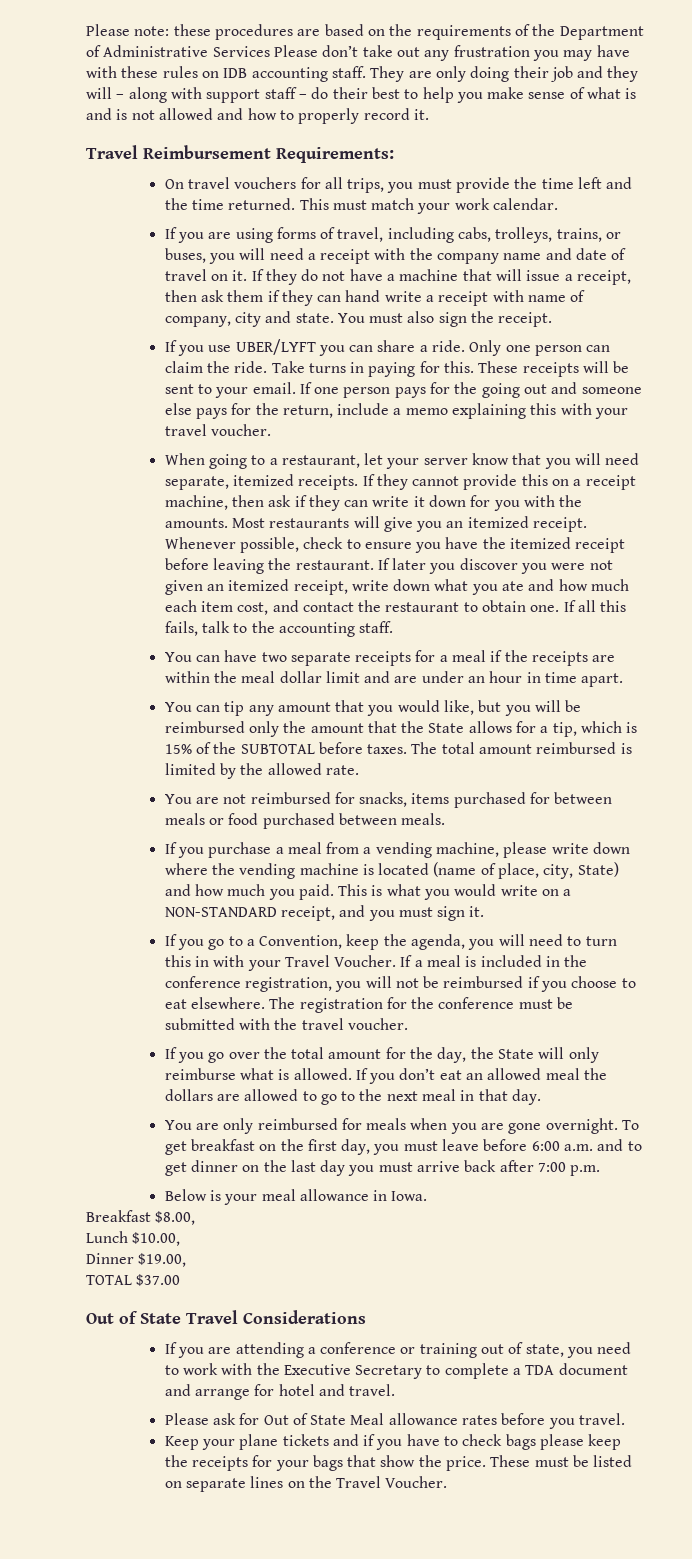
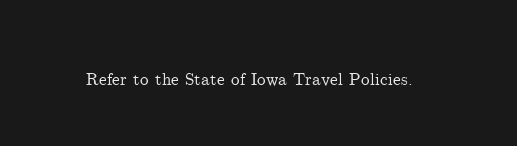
[86,24,644,40] [86,45,630,61] [86,66,639,82] [86,87,637,103] [86,108,429,124] [86,145,394,163] [164,177,633,193] [164,198,559,214] [164,227,622,243] [164,248,627,264] [164,269,632,285] [164,290,586,306] [164,311,553,327] [164,339,611,356] [164,361,630,377] [164,382,642,398] [164,403,629,419] [164,424,271,436] [164,453,640,469] [164,474,636,490] [164,495,583,511] [164,516,588,532] [164,537,626,553] [164,558,613,574] [164,579,630,595] [164,600,627,615] [164,621,394,637] [164,650,616,666] [164,671,624,687] [164,700,582,716] [164,721,638,737] [164,742,632,754] [164,763,359,779] [164,792,613,808] [164,813,446,829] [164,842,631,858] [164,862,619,879] [164,884,572,900] [164,905,485,921] [164,934,617,950] [164,955,588,971] [164,976,636,992] [164,997,574,1013] [164,1018,408,1030] [164,1047,599,1063] [164,1068,608,1084] [164,1089,542,1105] [164,1118,640,1134] [164,1139,642,1155] [164,1160,601,1176] [164,1189,428,1205] [86,1210,196,1225] [86,1231,181,1246] [86,1253,187,1267] [86,1274,181,1286] [86,1310,366,1324] [164,1342,632,1358] [164,1363,628,1379] [164,1384,396,1400] [164,1413,626,1429] [164,1434,622,1450] [164,1455,633,1471] [164,1476,448,1492] Please note: these procedures are based on the requirements of the Department of Administrative Services Please don’t take out any frustration you may have with these rules on IDB accounting staff. They are only doing their job and they will – along with support staff – do their best to help you make sense of what is and is not allowed and how to properly record it. // Travel Reimbursement Requirements: // On travel vouchers for all trips, you must provide the time left and the time returned. This must match your work calendar. // If you are using forms of travel, including cabs, trolleys, trains, or buses, you will need a receipt with the company name and date of travel on it. If they do not have a machine that will issue a receipt, then ask them if they can hand write a receipt with name of company, city and state. You must also sign the receipt. // If you use UBER/LYFT you can share a ride. Only one person can claim the ride. Take turns in paying for this. These receipts will be sent to your email. If one person pays for the going out and someone else pays for the return, include a memo explaining this with your travel voucher. // When going to a restaurant, let your server know that you will need separate, itemized receipts. If they cannot provide this on a receipt machine, then ask if they can write it down for you with the amounts. Most restaurants will give you an itemized receipt. Whenever possible, check to ensure you have the itemized receipt before leaving the restaurant. If later you discover you were not given an itemized receipt, write down what you ate and how much each item cost, and contact the restaurant to obtain one. If all this fails, talk to the accounting staff. // You can have two separate receipts for a meal if the receipts are within the meal dollar limit and are under an hour in time apart. // You can tip any amount that you would like, but you will be reimbursed only the amount that the State allows for a tip, which is 15% of the SUBTOTAL before taxes. The total amount reimbursed is limited by the allowed rate. // You are not reimbursed for snacks, items purchased for between meals or food purchased between meals. // If you purchase a meal from a vending machine, please write down where the vending machine is located (name of place, city, State) and how much you paid. This is what you would write on a NON-STANDARD receipt, and you must sign it. // If you go to a Convention, keep the agenda, you will need to turn this in with your Travel Voucher. If a meal is included in the conference registration, you will not be reimbursed if you choose to eat elsewhere. The registration for the conference must be submitted with the travel voucher. // If you go over the total amount for the day, the State will only reimburse what is allowed. If you don’t eat an allowed meal the dollars are allowed to go to the next meal in that day. // You are only reimbursed for meals when you are gone overnight. To get breakfast on the first day, you must leave before 6:00 a.m. and to get dinner on the last day you must arrive back after 7:00 p.m. // Below is your meal allowance in Iowa. // Breakfast $8.00, // Lunch $10.00, // Dinner $19.00, // TOTAL $37.00 // Out of State Travel Considerations // If you are attending a conference or training out of state, you need to work with the Executive Secretary to complete a TDA document and arrange for hotel and travel. // Please ask for Out of State Meal allowance rates before you travel. // Keep your plane tickets and if you have to check bags please keep the receipts for your bags that show the price. These must be listed on separate lines on the Travel Voucher. -> [86,73,413,87] Refer to the State of Iowa Travel Policies.

